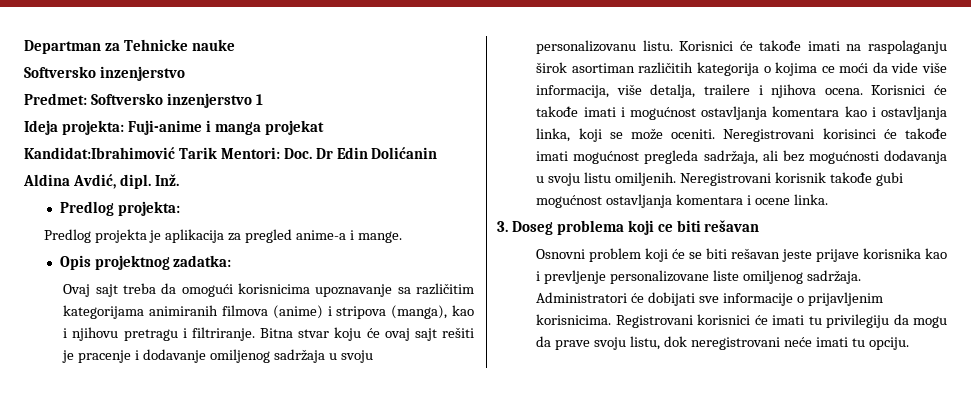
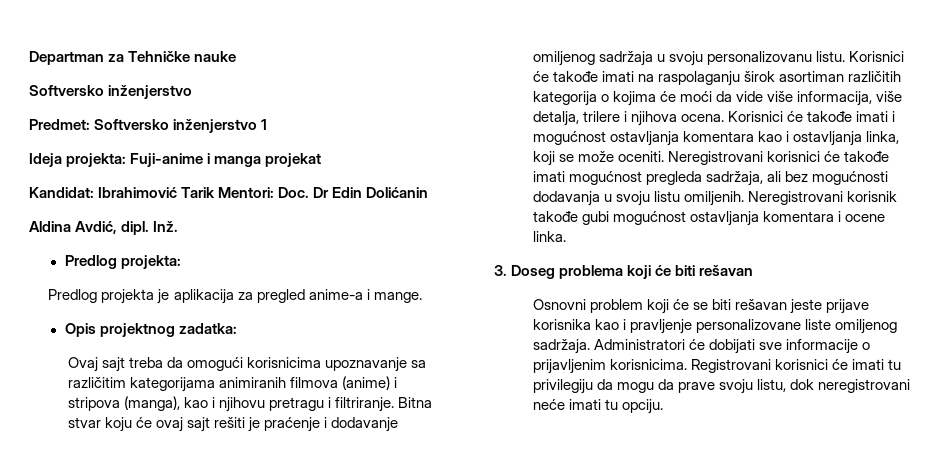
[123,39,188,51] Tehnicke -> [128,51,191,62] Tehničke
[99,66,185,81] inzenjerstvo -> [108,85,193,99] inženjerstvo
[166,93,252,108] inzenjerstvo -> [173,119,258,133] inženjerstvo
[24,147,175,159] Kandidat:Ibrahimović -> [29,187,178,198] Kandidat: Ibrahimović
[78,350,132,363] pracenje -> [264,417,321,432] praćenje
[821,66,835,73] ce -> [659,91,676,102] će
[704,84,751,95] trailere -> [582,111,620,122] trilere
[822,128,876,139] korisinci -> [767,151,821,162] korisnici
[657,224,673,232] ce -> [655,265,672,276] će
[544,270,607,284] prevljenje -> [629,319,692,334] pravljenje

